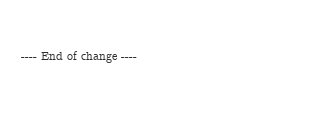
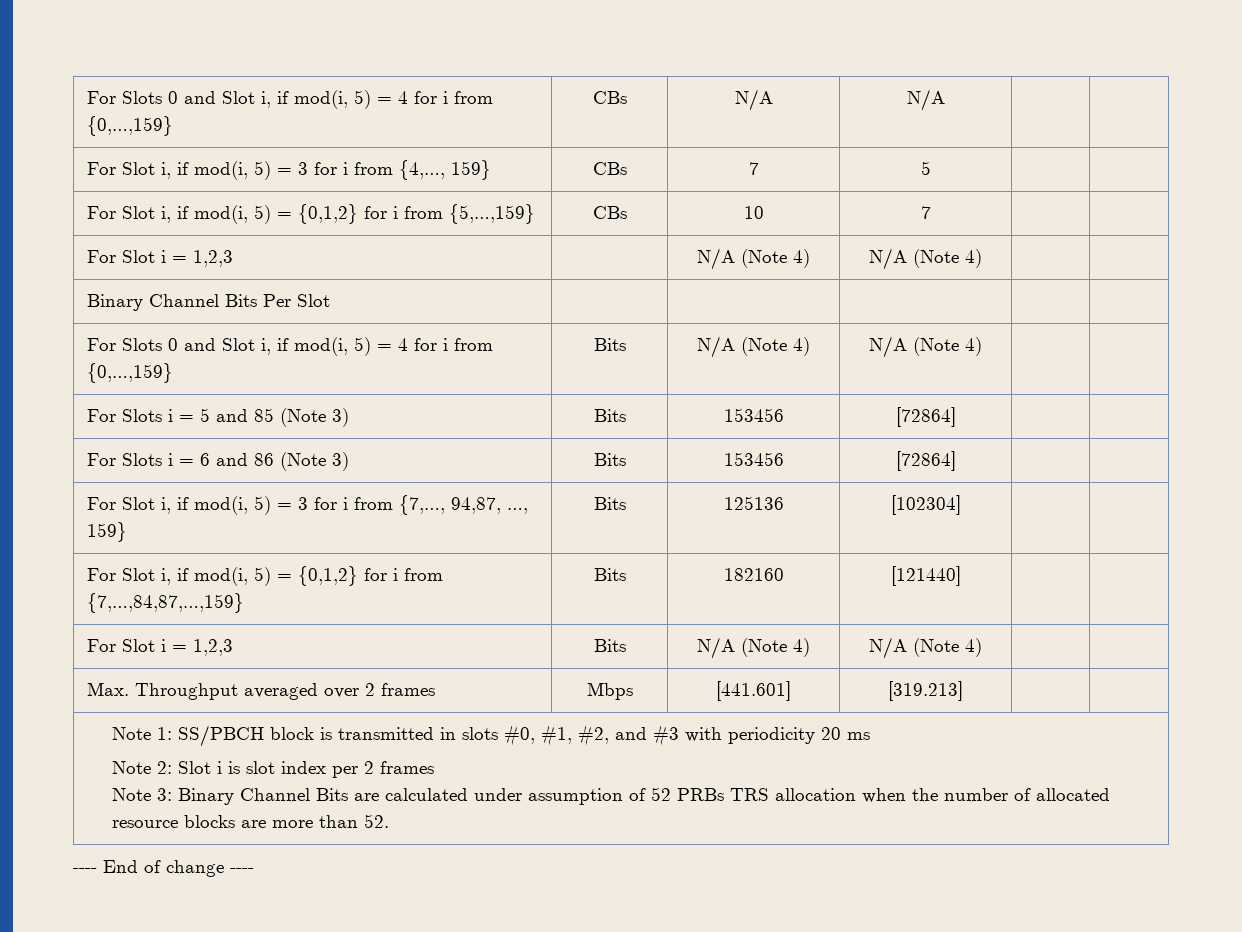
(21, 58) none -> [87,90,494,109] [87,116,174,136] [592,91,627,104] [734,89,773,111] [906,89,945,111] [87,160,492,180] [592,162,627,175] [748,162,759,175] [920,161,931,175] [87,204,536,224] [592,206,627,219] [743,206,764,219] [920,206,931,219] [87,250,234,267] [697,248,810,270] [869,248,982,270] [87,294,331,311] [87,337,494,356] [87,363,174,383] [593,338,626,351] [697,336,810,358] [869,336,982,358] [87,408,350,427] [593,409,626,422] [723,408,784,422] [895,407,956,427] [87,452,350,471] [593,453,626,466] [723,452,784,466] [895,451,956,471] [87,495,529,515] [87,522,128,542] [593,497,626,510] [723,496,784,510] [890,495,961,515] [87,566,444,586] [87,593,245,613] [593,568,626,581] [723,568,784,581] [890,566,961,586] [87,639,234,656] [593,639,626,652] [697,637,810,659] [869,637,982,659] [87,682,436,700] [586,682,633,700] [716,681,791,701] [888,681,963,701] [112,725,871,747] [112,761,435,778] [112,787,1111,805] [112,814,390,828] For Slots 0 and Slot i, if mod(i, 5) = 4 for i from {0,…,159} | CBs | N/A | N/A | | // For Slot i, if mod(i, 5) = 3 for i from {4,…, 159} | CBs | 7 | 5 | | // For Slot i, if mod(i, 5) = {0,1,2} for i from {5,…,159} | CBs | 10 | 7 | | // For Slot i = 1,2,3 | | N/A (Note 4) | N/A (Note 4) | | // Binary Channel Bits Per Slot | | | | | // For Slots 0 and Slot i, if mod(i, 5) = 4 for i from {0,…,159} | Bits | N/A (Note 4) | N/A (Note 4) | | // For Slots i = 5 and 85 (Note 3) | Bits | 153456 | [72864] | | // For Slots i = 6 and 86 (Note 3) | Bits | 153456 | [72864] | | // For Slot i, if mod(i, 5) = 3 for i from {7,…, 94,87, …, 159} | Bits | 125136 | [102304] | | // For Slot i, if mod(i, 5) = {0,1,2} for i from {7,…,84,87,…,159} | Bits | 182160 | [121440] | | // For Slot i = 1,2,3 | Bits | N/A (Note 4) | N/A (Note 4) | | // Max. Throughput averaged over 2 frames | Mbps | [441.601] | [319.213] | | // Note 1: SS/PBCH block is transmitted in slots #0, #1, #2, and #3 with periodicity 20 ms // Note 2: Slot i is slot index per 2 frames // Note 3: Binary Channel Bits are calculated under assumption of 52 PRBs TRS allocation when the number of allocated resource blocks are more than 52. //

